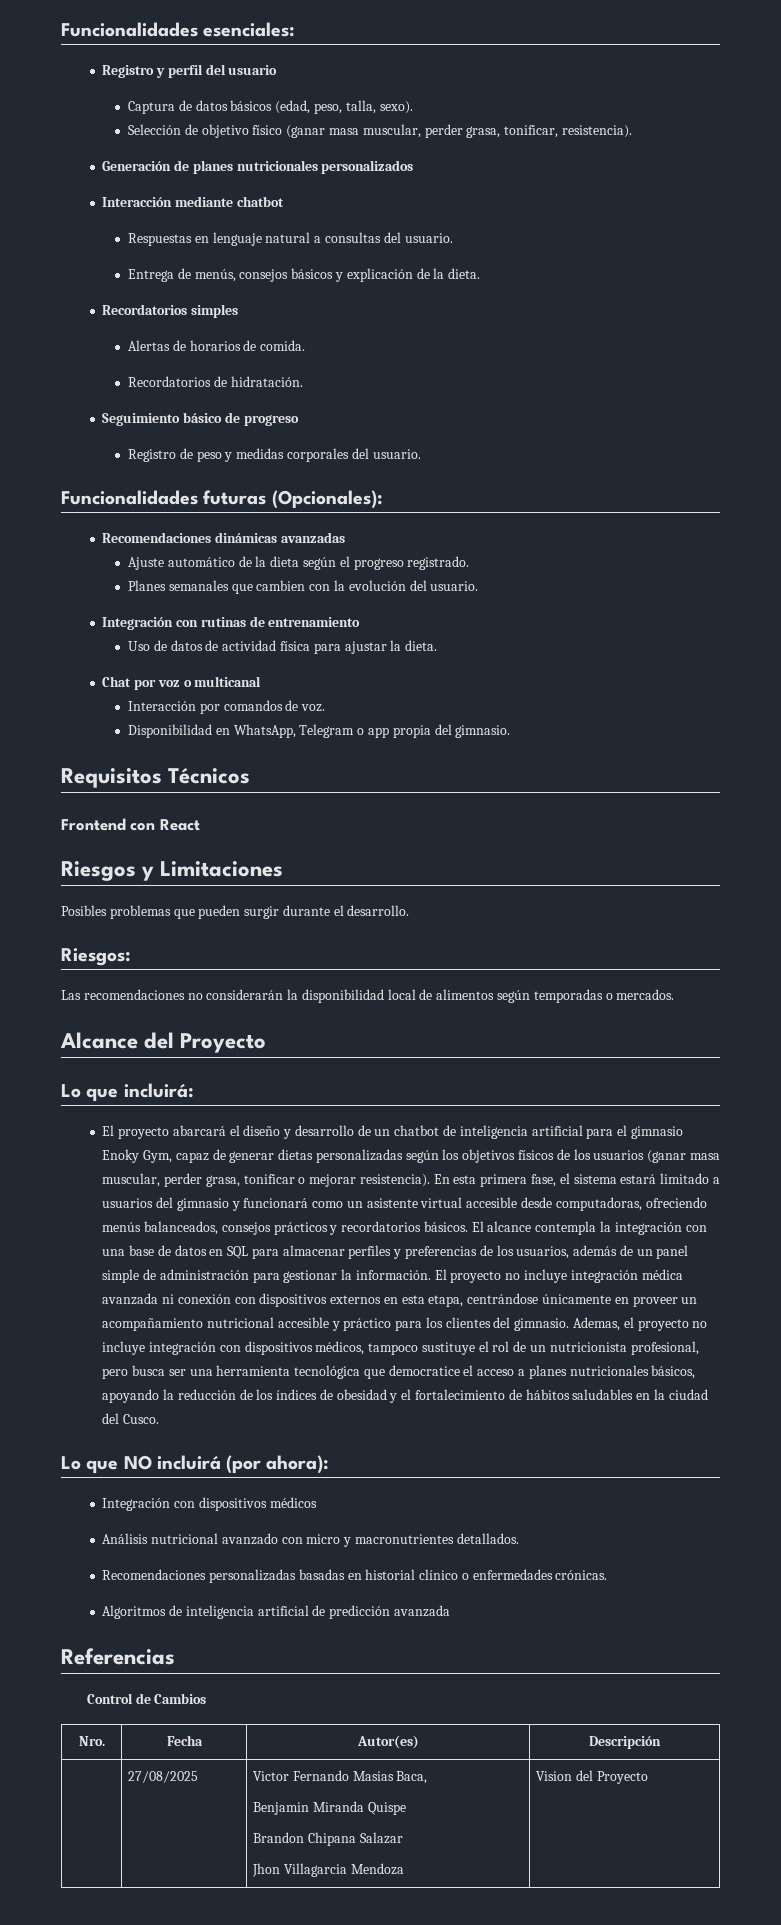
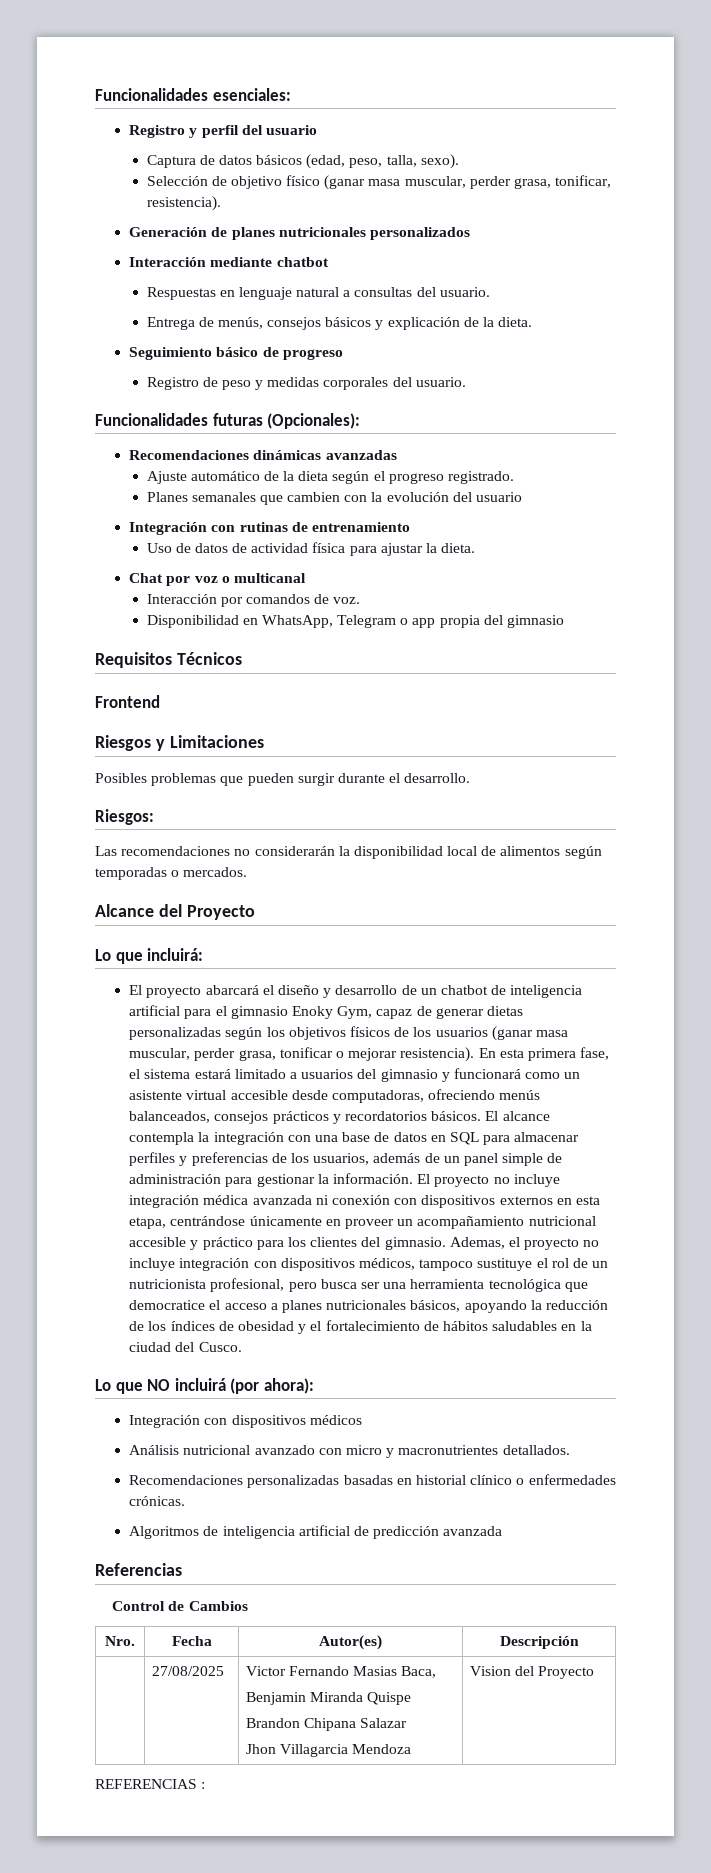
[102,304,239,318] [128,340,306,351] [128,376,303,387] // Recordatorios simples // Alertas de horarios de comida. // Recordatorios de hidratación. -> (533, 322) none
[430,581,479,591] usuario. -> [475,492,522,502] usuario
[455,725,511,738] gimnasio. -> [506,615,564,628] gimnasio
[130,819,200,831] con React -> (160, 701) none
(648, 1777) none -> [95,1779,206,1789] // REFERENCIAS :

